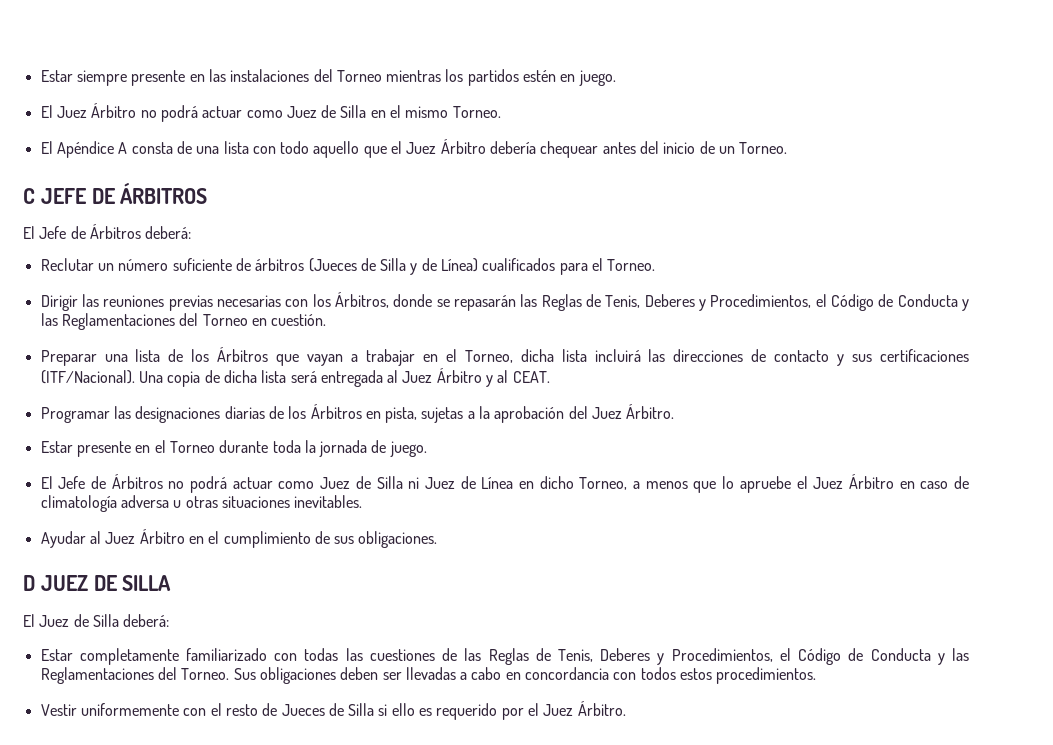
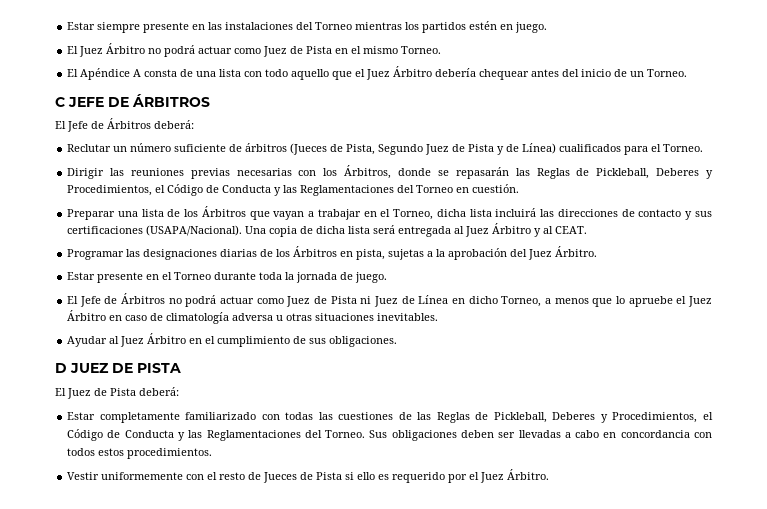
[340,105,367,118] Silla -> [306,46,333,54] Pista
[380,258,407,271] Silla -> [346,144,495,155] Pista, Segundo Juez de Pista
[605,295,641,308] Tenis, -> [596,168,650,179] Pickleball,
[40,370,135,384] (ITF/Nacional). -> [146,225,243,236] (USAPA/Nacional).
[376,476,403,489] Silla -> [330,296,357,304] Pista
[122,575,172,591] SILLA -> [137,363,181,373] PISTA
[92,614,119,627] Silla -> [110,388,136,396] Pista
[558,649,594,662] Tenis, -> [493,412,547,423] Pickleball,
[348,703,375,716] Silla -> [316,472,343,480] Pista

